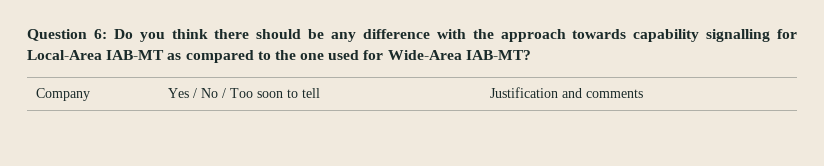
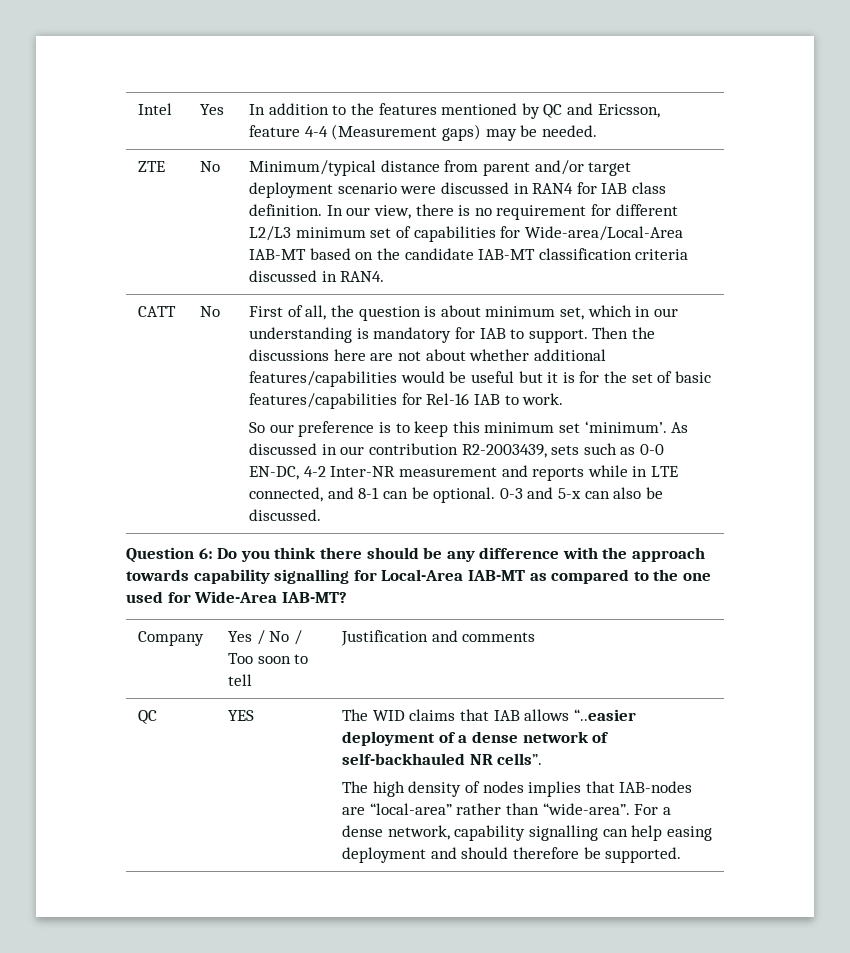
(27, 35) none -> [138,103,173,115] [200,104,225,115] [249,103,660,119] [249,124,597,141] [138,161,166,172] [200,161,221,172] [249,160,632,176] [249,182,666,198] [249,204,678,220] [249,226,683,242] [249,248,689,260] [249,270,385,282] [138,306,177,317] [200,306,221,317] [249,305,678,321] [249,327,655,343] [249,349,606,361] [249,371,711,387] [249,393,564,409] [249,421,689,437] [249,443,664,458] [249,465,678,481] [249,487,663,503] [249,509,322,521] Intel | Yes | In addition to the features mentioned by QC and Ericsson, feature 4-4 (Measurement gaps) may be needed. // ZTE | No | Minimum/typical distance from parent and/or target deployment scenario were discussed in RAN4 for IAB class definition. In our view, there is no requirement for different L2/L3 minimum set of capabilities for Wide-area/Local-Area IAB-MT based on the candidate IAB-MT classification criteria discussed in RAN4. // CATT | No | First of all, the question is about minimum set, which in our understanding is mandatory for IAB to support. Then the discussions here are not about whether additional features/capabilities would be useful but it is for the set of basic features/capabilities for Rel-16 IAB to work. // So our preference is to keep this minimum set ‘minimum’. As discussed in our contribution R2-2003439, sets such as 0-0 EN-DC, 4-2 Inter-NR measurement and reports while in LTE connected, and 8-1 can be optional. 0-3 and 5-x can also be discussed. //
(644, 93) none -> [138,710,158,724] [228,710,255,721] [342,709,636,721] [342,731,610,746] [342,753,543,765] [342,781,693,797] [342,803,671,815] [342,825,712,841] [342,847,682,863] // QC | YES | The WID claims that IAB allows “..easier deployment of a dense network of self-backhauled NR cells”. // The high density of nodes implies that IAB-nodes are “local-area” rather than “wide-area”. For a dense network, capability signalling can help easing deployment and should therefore be supported.

